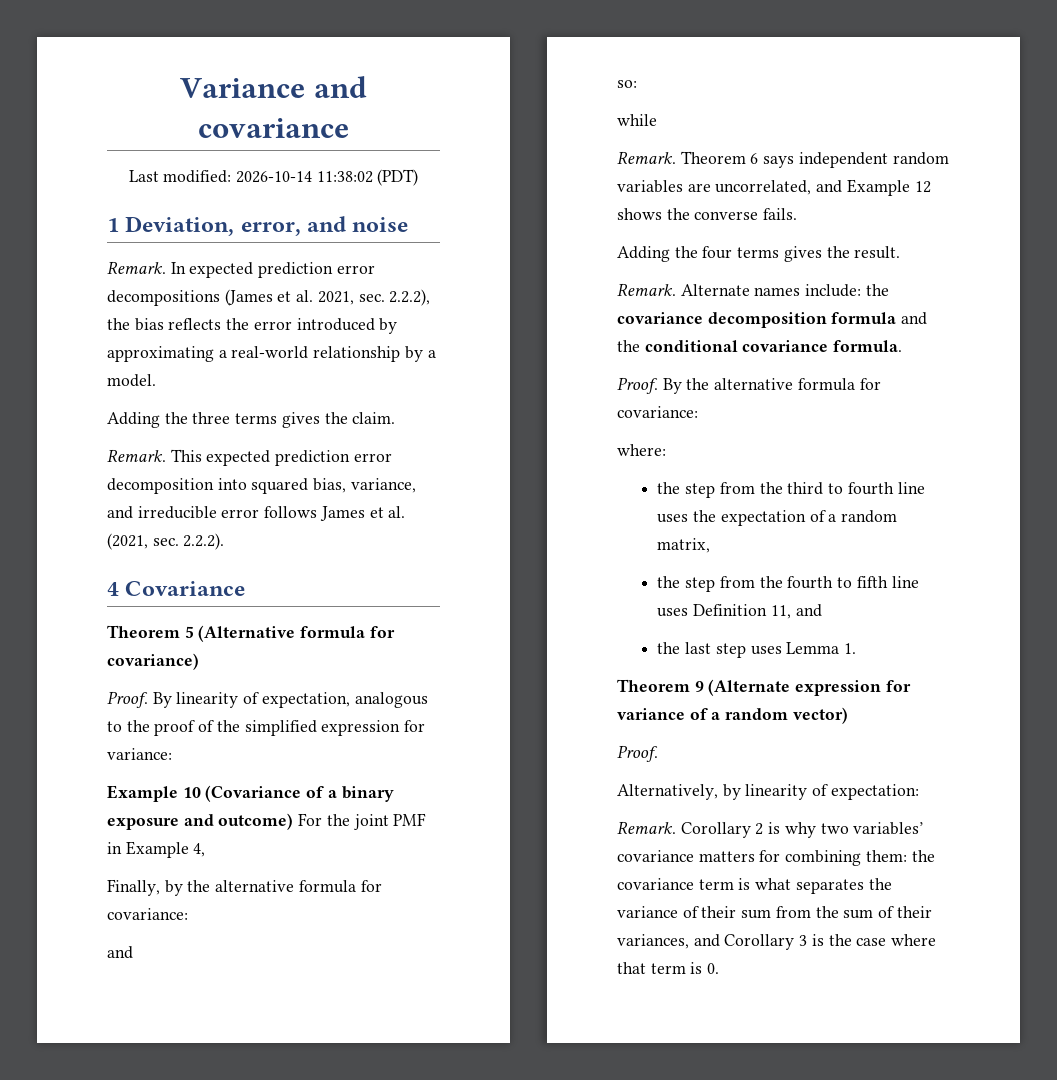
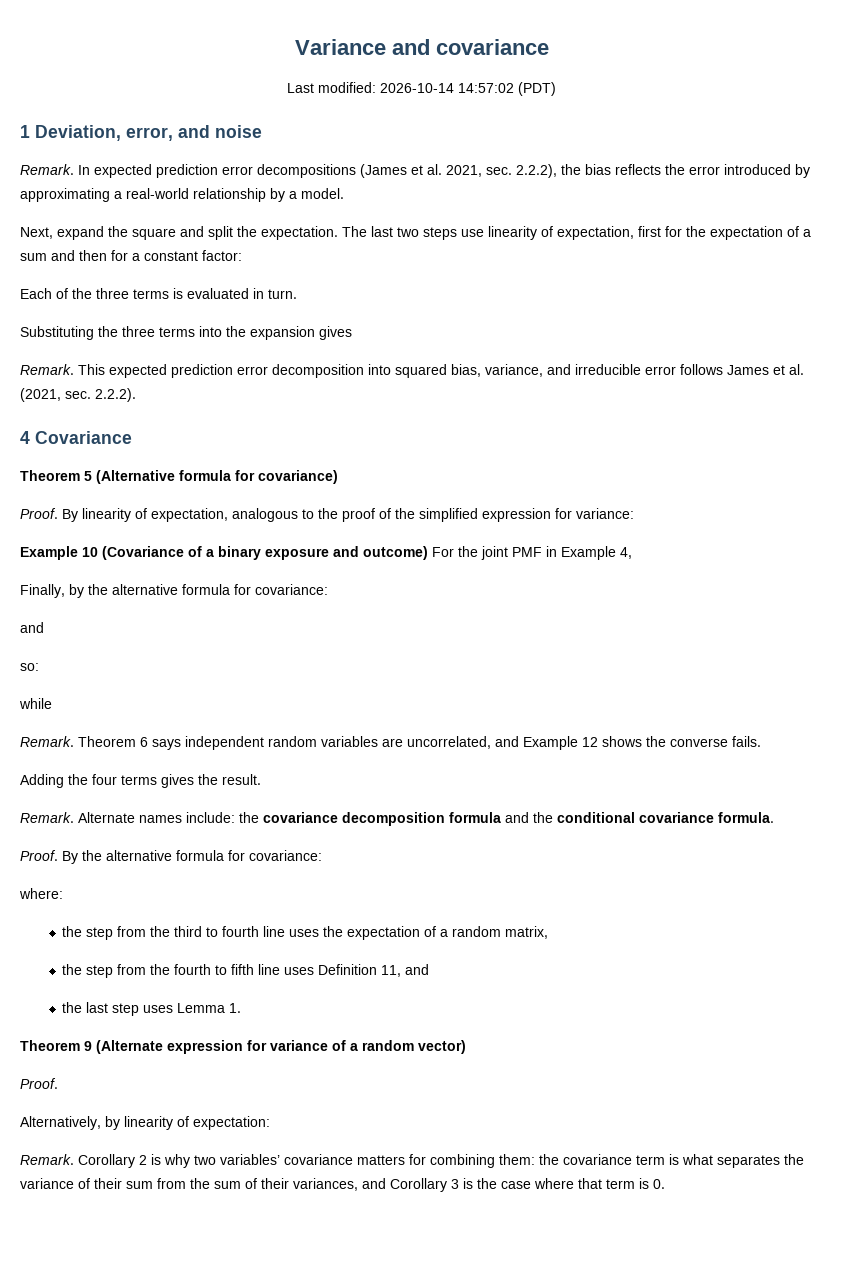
[316,171,373,183] 11:38:02 -> [458,83,514,93] 14:57:02
[107,412,396,428] Adding the three terms gives the claim. -> [20,226,811,240] [20,250,242,261] [20,288,297,299] [20,326,352,340] Next, expand the square and split the expectation. The last two steps use linearity of expectation, first for the expectation of a sum and then for a constant factor: // Each of the three terms is evaluated in turn. // Substituting the three terms into the expansion gives

